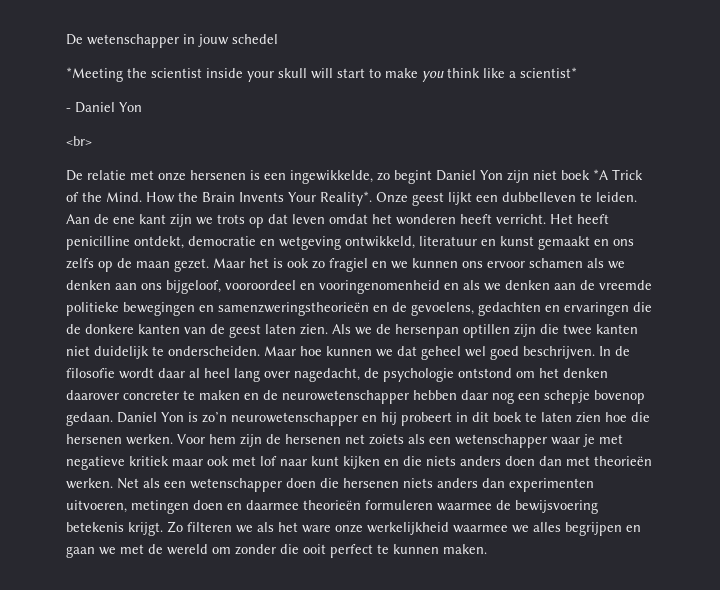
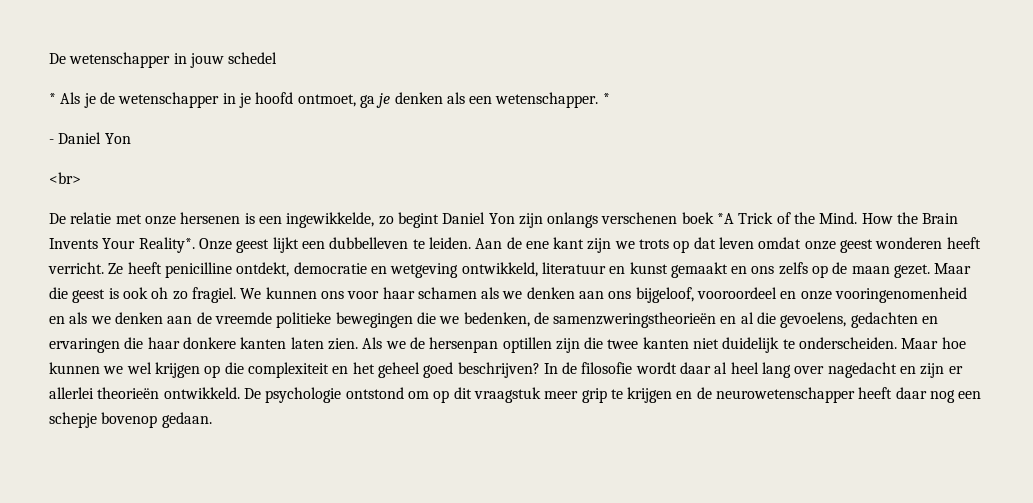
[66,67,577,82] *Meeting the scientist inside your skull will start to make you think like a scientist* -> [49,92,610,108] * Als je de wetenschapper in je hoofd ontmoet, ga je denken als een wetenschapper. *
[533,170,557,180] niet -> [547,212,678,228] onlangs verschenen
[372,214,392,224] het -> [804,239,874,253] onze geest
[550,214,573,224] Het -> [108,263,124,274] Ze
[249,258,525,272] het is ook zo fragiel en we kunnen ons ervoor -> [49,287,415,303] die geest is ook oh zo fragiel. We kunnen ons voor haar
(315, 286) none -> [800,291,832,300] onze
[199,302,407,316] en samenzweringstheorieën en de -> [416,312,777,328] die we bedenken, de samenzweringstheorieën en al die
[66,324,81,334] de -> [147,337,180,349] haar
[184,324,261,338] van de geest -> (287, 343) none
[397,346,595,360] dat geheel wel goed beschrijven. -> [126,362,540,378] wel krijgen op die complexiteit en het geheel goed beschrijven?
[294,368,608,382] [66,390,240,400] nagedacht, de psychologie ontstond om het denken daarover concreter te maken -> [827,362,963,378] [49,387,673,403] nagedacht en zijn er allerlei theorieën ontwikkeld. De psychologie ontstond om op dit vraagstuk meer grip te krijgen
[413,390,457,400] hebben -> [858,387,893,399] heeft
[117,412,650,426] [66,434,623,448] [66,456,652,470] [66,478,594,492] [66,500,598,514] [66,521,641,536] [66,544,487,558] Daniel Yon is zo’n neurowetenschapper en hij probeert in dit boek te laten zien hoe die hersenen werken. Voor hem zijn de hersenen net zoiets als een wetenschapper waar je met negatieve kritiek maar ook met lof naar kunt kijken en die niets anders doen dan met theorieën werken. Net als een wetenschapper doen die hersenen niets anders dan experimenten uitvoeren, metingen doen en daarmee theorieën formuleren waarmee de bewijsvoering betekenis krijgt. Zo filteren we als het ware onze werkelijkheid waarmee we alles begrijpen en gaan we met de wereld om zonder die ooit perfect te kunnen maken. -> (212, 420) none

